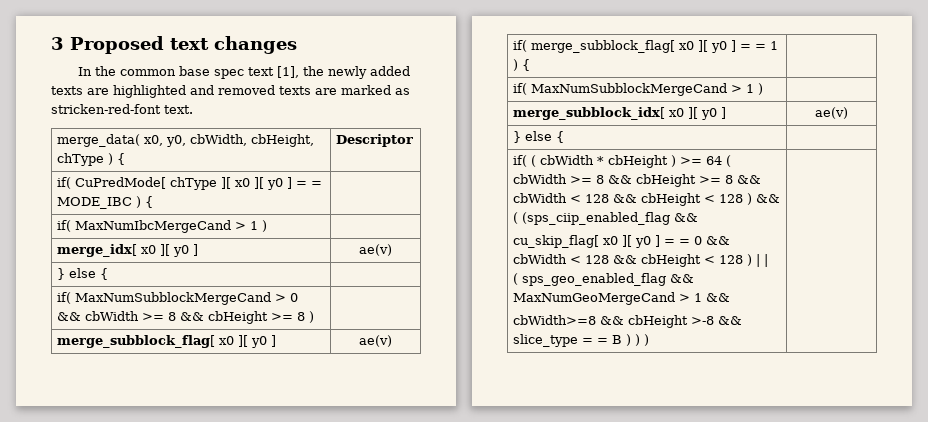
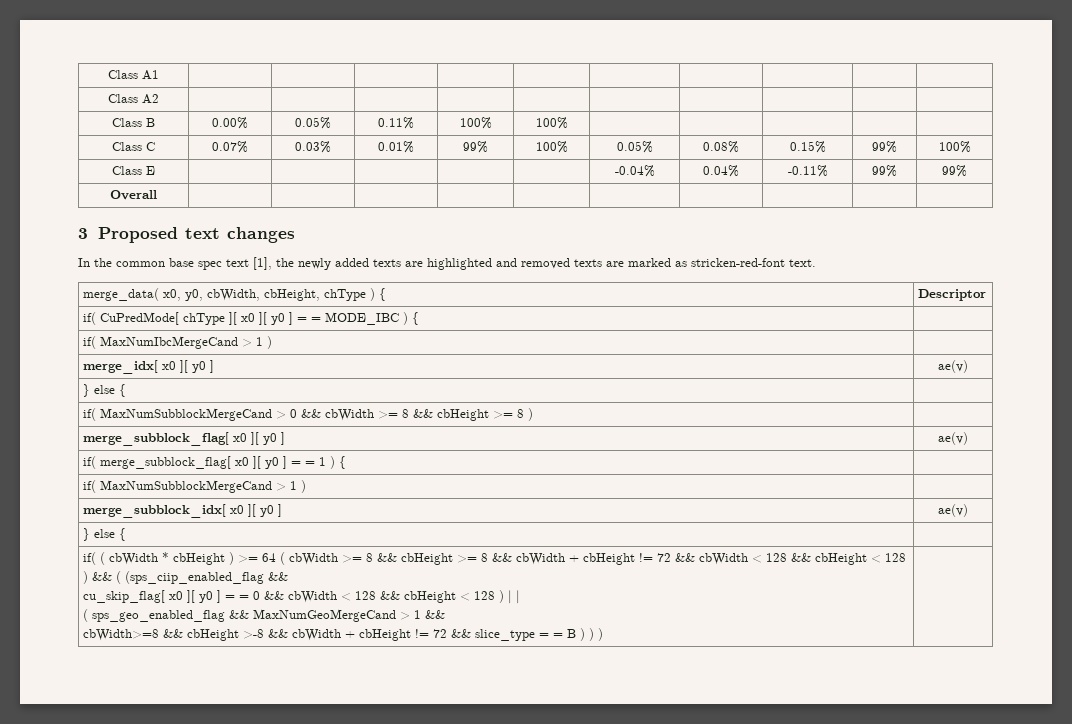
(51, 43) none -> [108,70,159,80] [108,94,159,104] [112,118,155,127] [212,117,248,129] [295,117,331,129] [378,117,414,129] [459,117,492,129] [535,117,568,129] [112,142,155,151] [212,141,248,153] [295,141,331,153] [378,141,414,153] [463,141,488,153] [535,141,568,153] [616,141,653,153] [703,141,739,153] [789,141,826,153] [872,141,897,153] [938,141,971,153] [112,166,155,175] [614,165,655,177] [703,165,739,177] [787,165,828,177] [872,165,897,177] [942,165,967,177] [110,190,157,200] Class A1 | | | | | | | | | | // Class A2 | | | | | | | | | | // Class B | 0.00% | 0.05% | 0.11% | 100% | 100% | | | | | // Class C | 0.07% | 0.03% | 0.01% | 99% | 100% | 0.05% | 0.08% | 0.15% | 99% | 100% // Class E | | | | | | -0.04% | 0.04% | -0.11% | 99% | 99% // Overall | | | | | | | | | | //
(567, 198) none -> [569,553,749,565] + cbHeight != 72 && cbWidth
(742, 320) none -> [292,629,472,641] cbWidth + cbHeight != 72 &&

